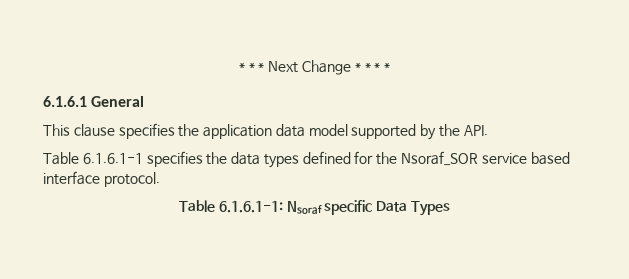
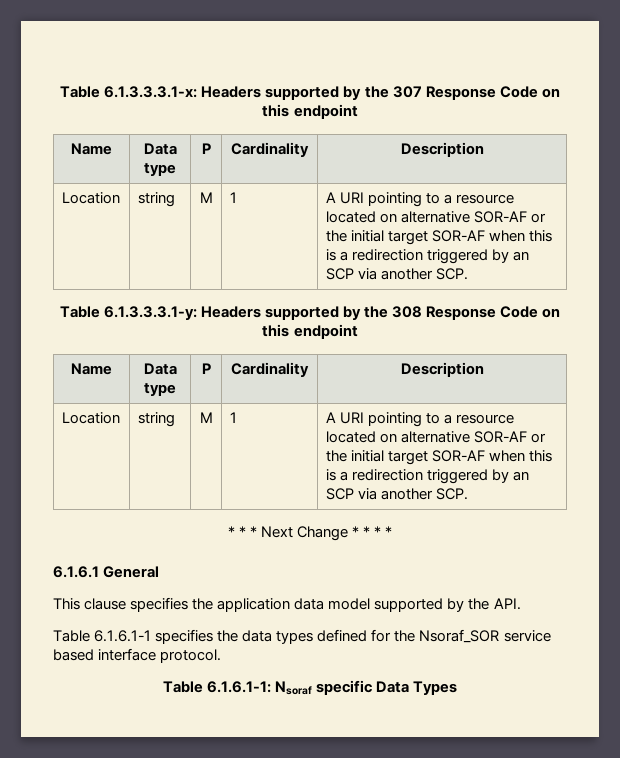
(238, 66) none -> [60,86,560,100] [262,104,358,119] [71,143,112,155] [143,143,177,155] [144,163,176,176] [201,143,211,154] [231,142,309,157] [400,142,484,157] [61,192,120,204] [137,192,175,207] [199,192,213,203] [229,192,237,203] [325,192,514,207] [325,211,546,223] [325,230,552,245] [325,249,529,264] [325,268,468,280] [59,306,561,320] [262,324,358,339] [71,363,112,375] [143,363,177,375] [144,383,176,396] [201,363,211,374] [231,362,309,377] [400,362,484,377] [61,412,120,424] [137,412,175,427] [199,412,213,423] [229,412,237,423] [325,412,514,427] [325,431,546,443] [325,450,552,465] [325,469,529,484] [325,488,468,500] Table 6.1.3.3.3.1-x: Headers supported by the 307 Response Code on this endpoint // Name | Data type | P | Cardinality | Description // Location | string | M | 1 | A URI pointing to a resource located on alternative SOR-AF or the initial target SOR-AF when this is a redirection triggered by an SCP via another SCP. // Table 6.1.3.3.3.1-y: Headers supported by the 308 Response Code on this endpoint // Name | Data type | P | Cardinality | Description // Location | string | M | 1 | A URI pointing to a resource located on alternative SOR-AF or the initial target SOR-AF when this is a redirection triggered by an SCP via another SCP. //

